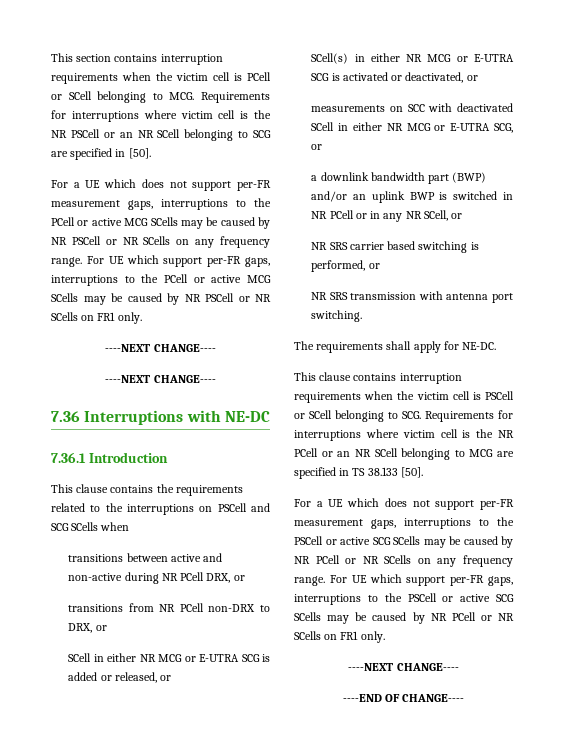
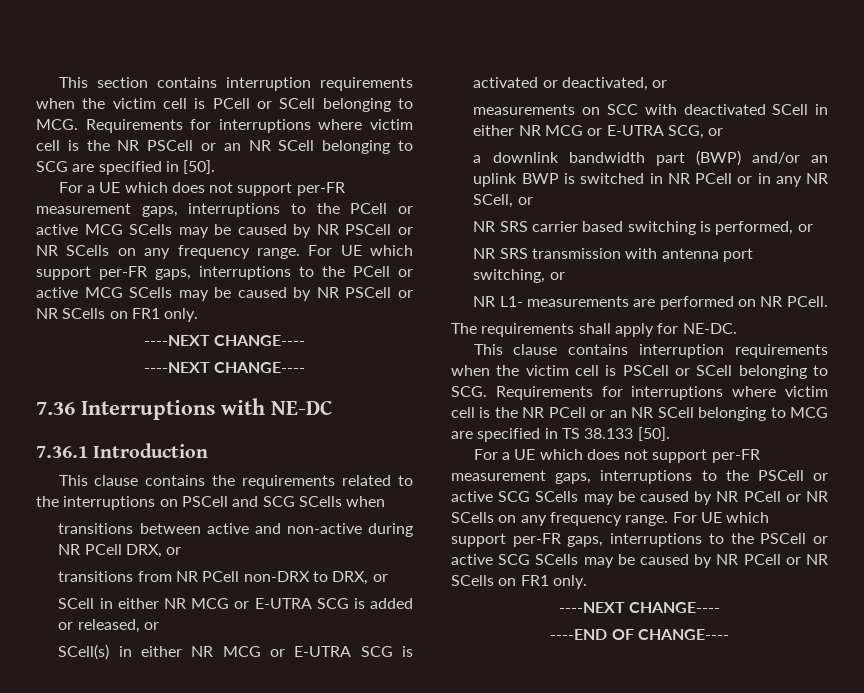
[311,310,363,322] switching. -> [473,269,565,283] [473,296,828,310] switching, or // NR L1- measurements are performed on NR PCell.

